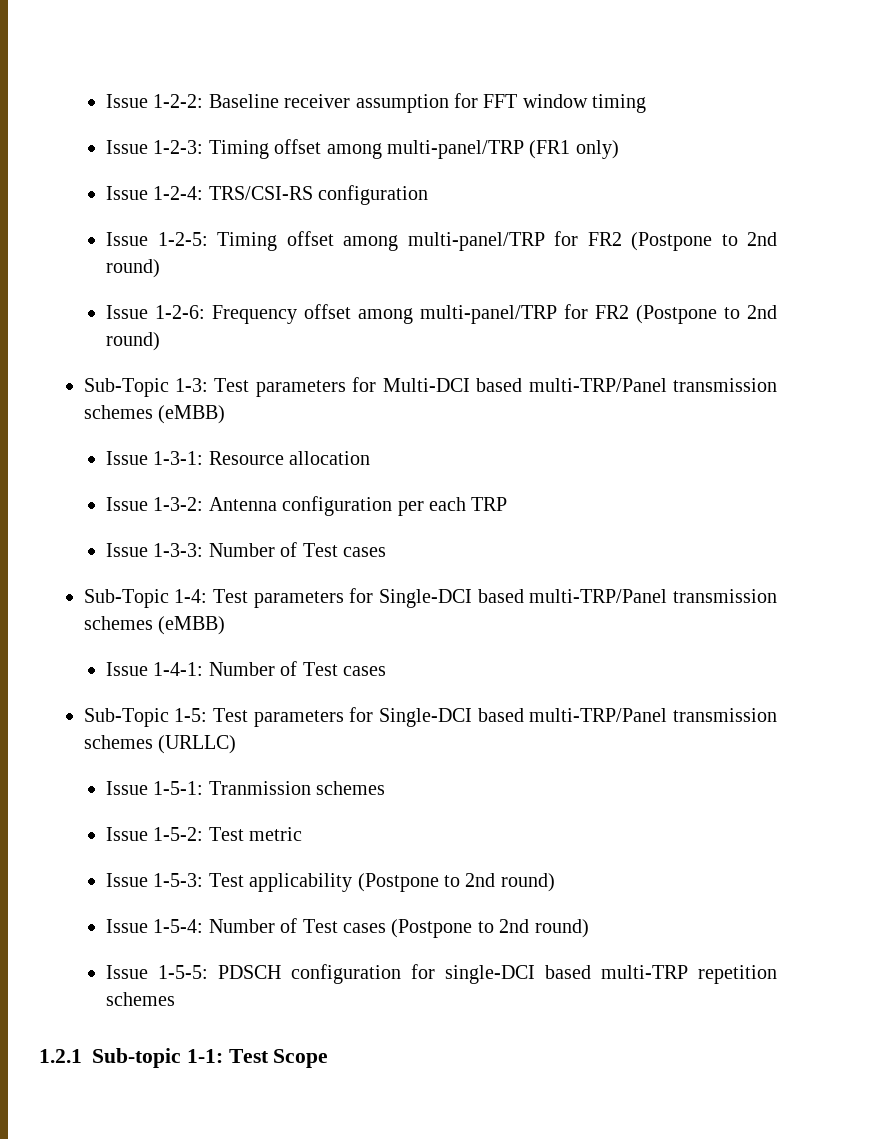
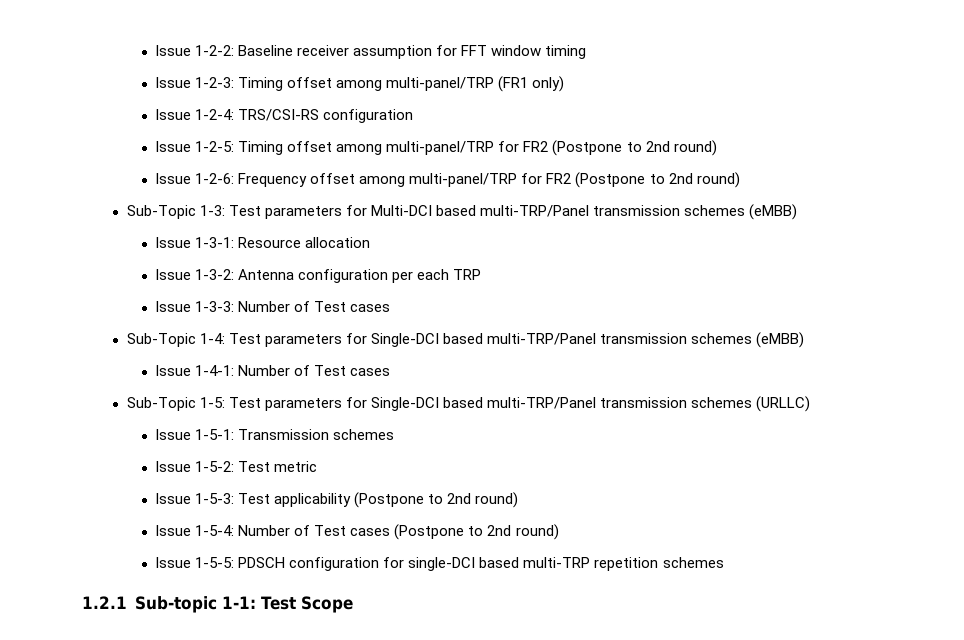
[208,781,311,795] Tranmission -> [238,429,330,440] Transmission

